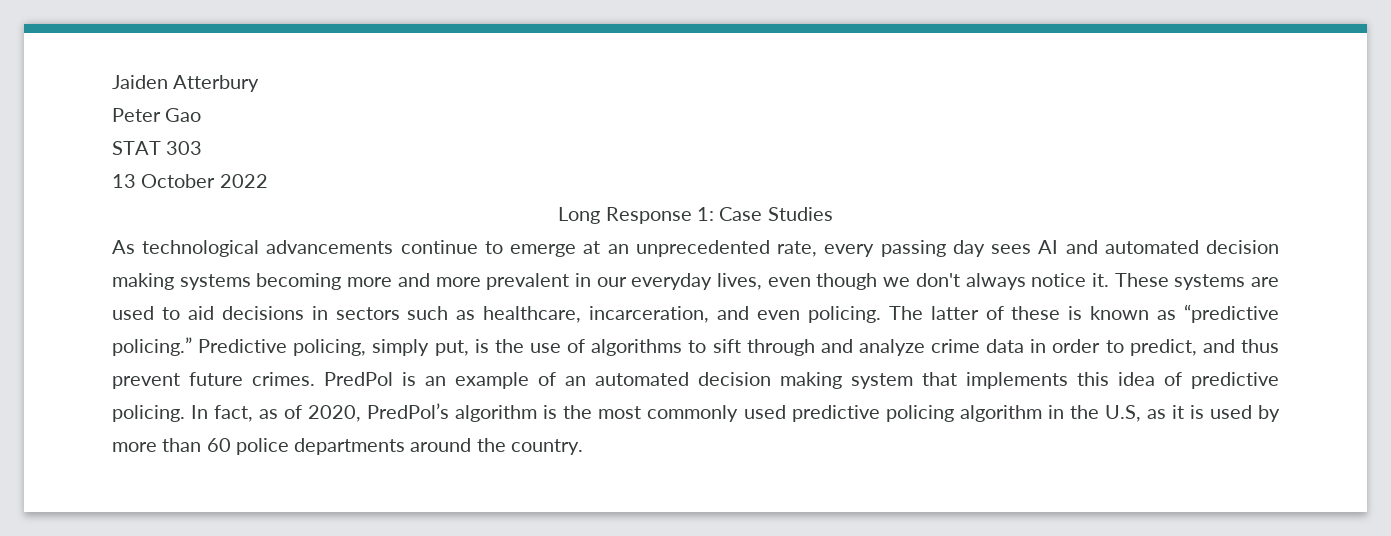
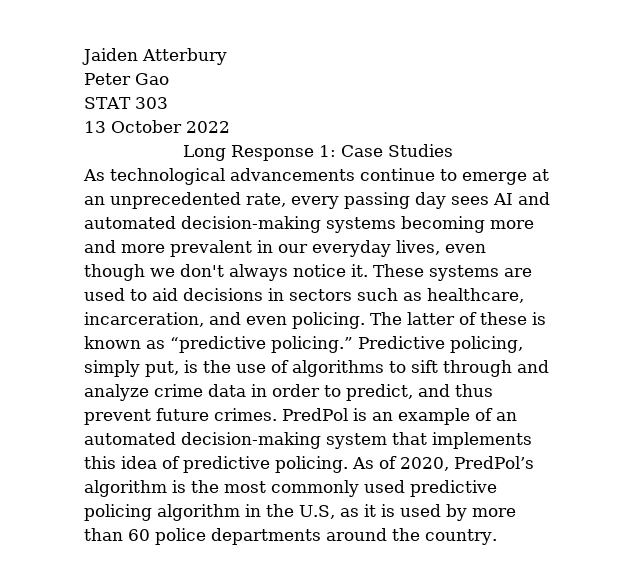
[1206,240,1280,254] [112,273,174,290] decision making -> [181,216,321,233] decision-making
[698,372,842,389] decision making -> [181,432,321,449] decision-making
[191,405,279,422] In fact, as -> [352,457,374,469] As

